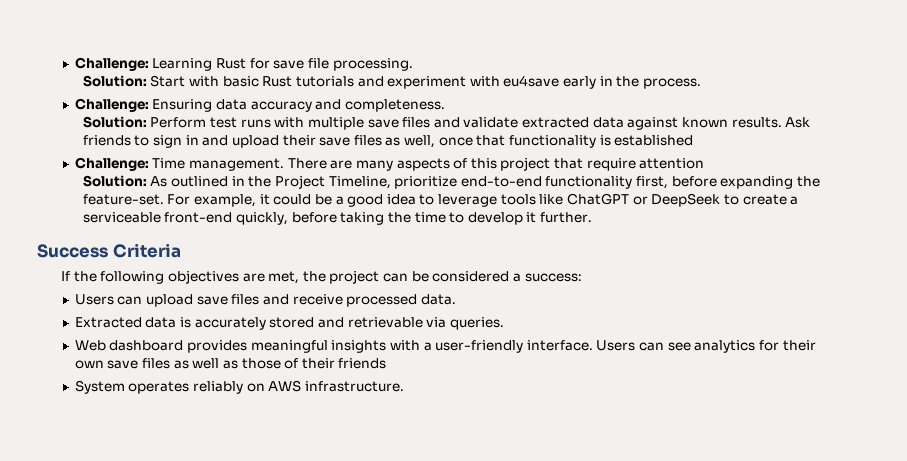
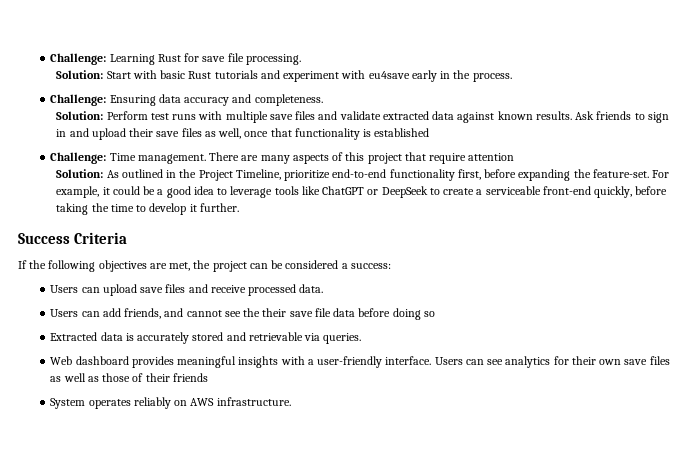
(456, 299) none -> [50,308,435,320] // Users can add friends, and cannot see the their save file data before doing so

